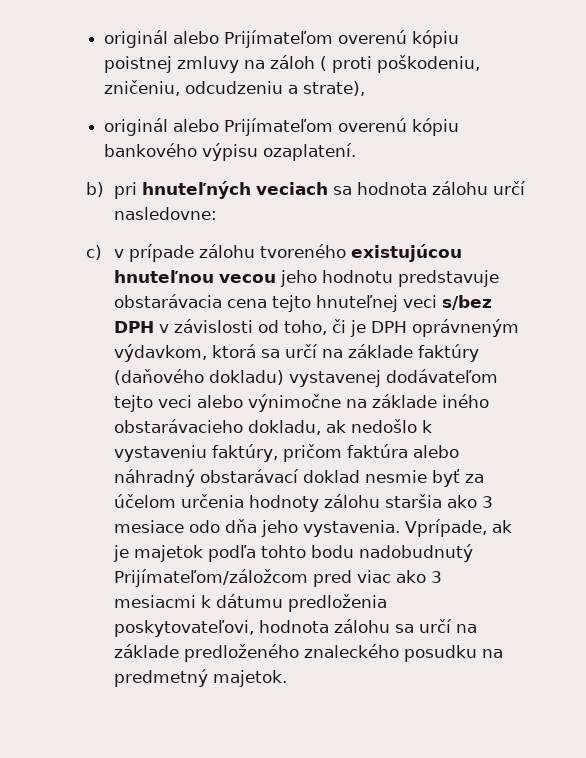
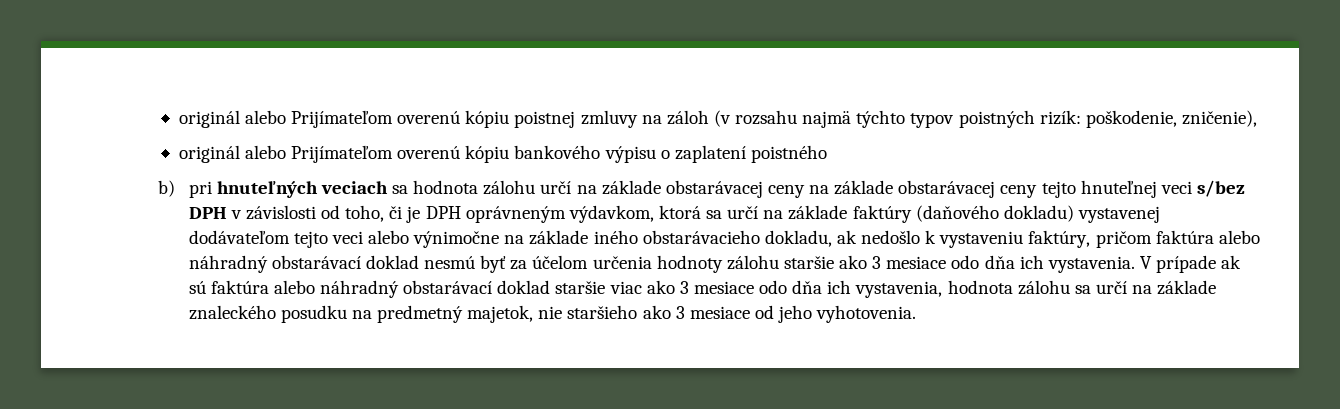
[319,55,480,73] [103,80,365,96] ( proti poškodeniu, zničeniu, odcudzeniu a strate), -> [713,110,1257,128] (v rozsahu najmä týchto typov poistných rizík: poškodenie, zničenie),
[262,143,356,161] ozaplatení. -> [660,145,827,163] o zaplatení poistného
[114,207,218,220] [85,244,463,262] [114,270,500,287] [114,294,268,308] nasledovne: // c) v prípade zálohu tvoreného existujúcou hnuteľnou vecou jeho hodnotu predstavuje obstarávacia cena -> [576,180,1038,198] na základe obstarávacej ceny na základe obstarávacej ceny
[365,470,428,483] nesmie -> [424,256,476,269] nesmú
[385,494,494,508] [114,519,513,537] [113,544,474,562] [114,569,443,587] [114,594,388,612] [114,620,255,637] staršia ako 3 mesiace odo dňa jeho vystavenia. Vprípade, ak je majetok podľa tohto bodu nadobudnutý Prijímateľom/záložcom pred viac ako 3 mesiacmi k dátumu predloženia poskytovateľovi, -> [783,255,1242,273] [188,280,943,298] staršie ako 3 mesiace odo dňa ich vystavenia. V prípade ak sú faktúra alebo náhradný obstarávací doklad staršie viac ako 3 mesiace odo dňa ich vystavenia,
[184,644,300,662] predloženého -> (1217, 287) none
[213,670,288,687] majetok. -> [467,305,917,323] majetok, nie staršieho ako 3 mesiace od jeho vyhotovenia.

